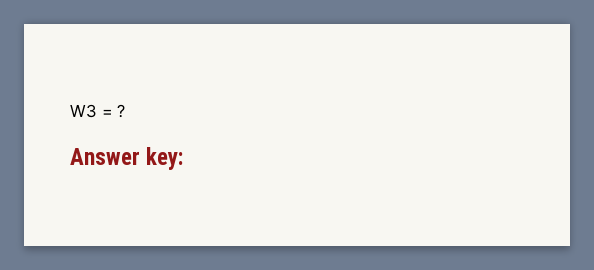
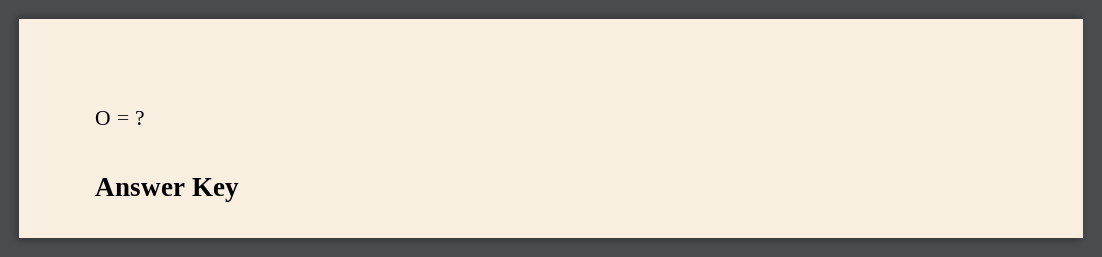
[70,104,97,118] W3 -> [95,111,111,125] O
[146,147,184,170] key: -> [192,178,240,202] Key

